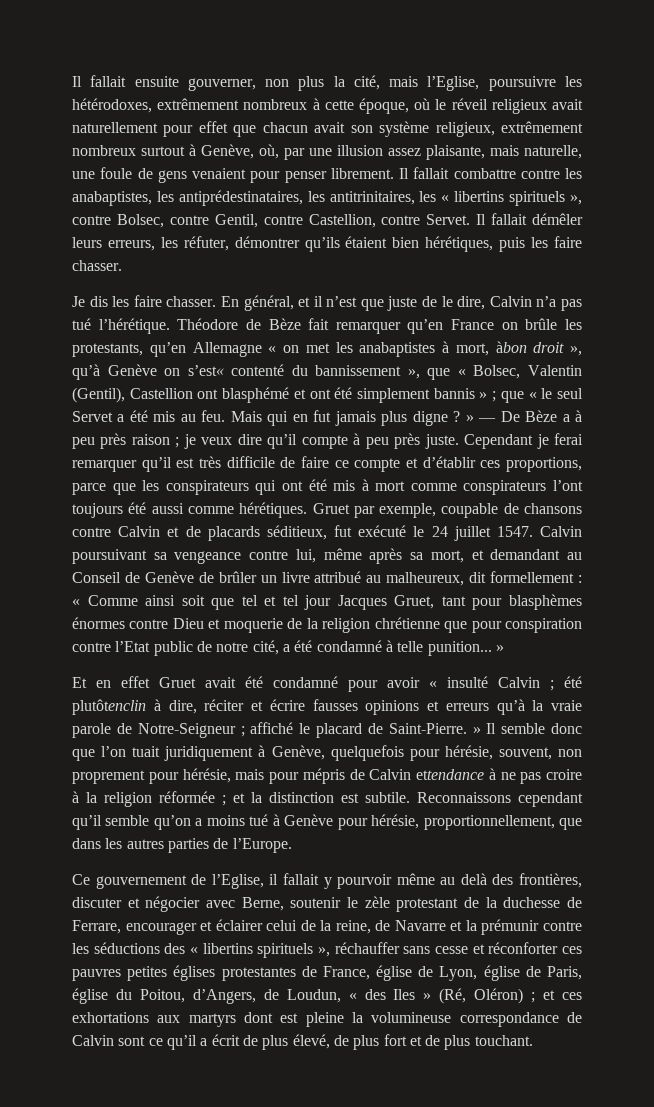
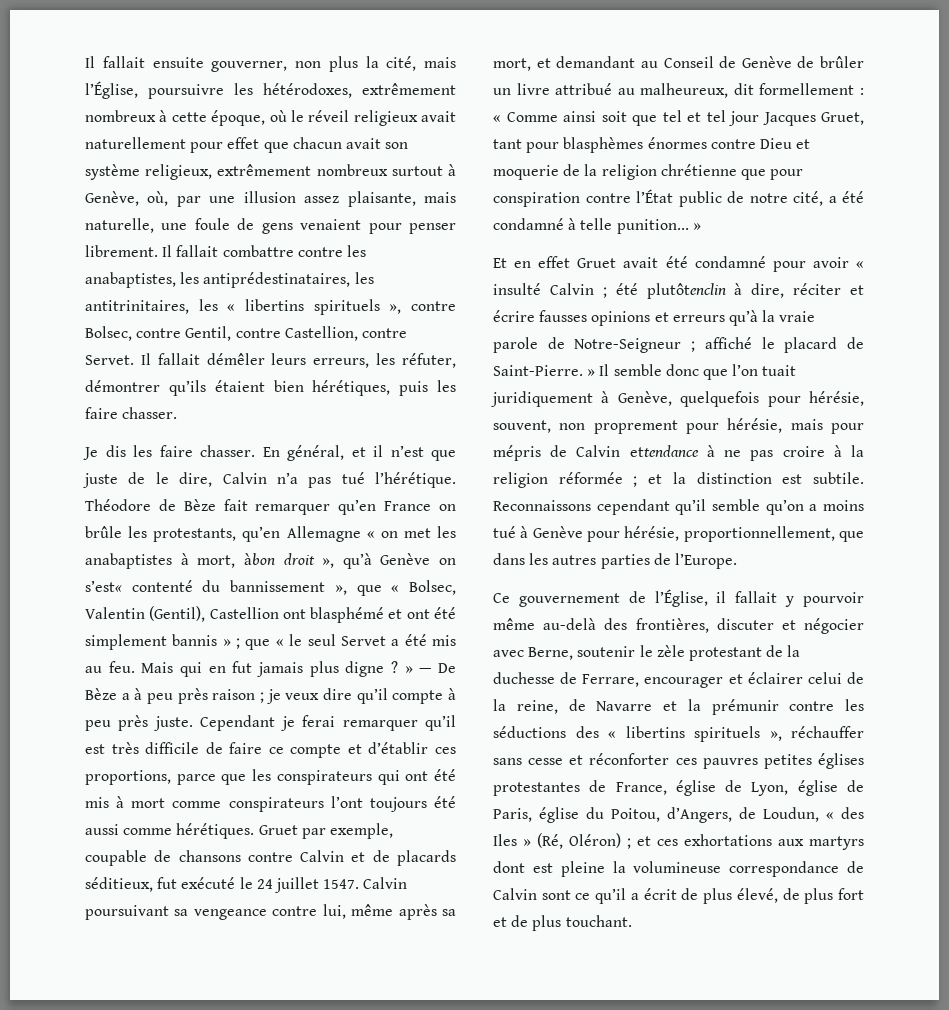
[427,76,480,91] l’Eglise, -> [85,81,138,99] l’Église,
[115,641,151,652] l’Etat -> [636,189,673,203] l’État
[211,874,264,889] l’Eglise, -> [654,589,708,607] l’Église,
[440,873,487,885] au delà -> [543,618,597,630] au-delà

